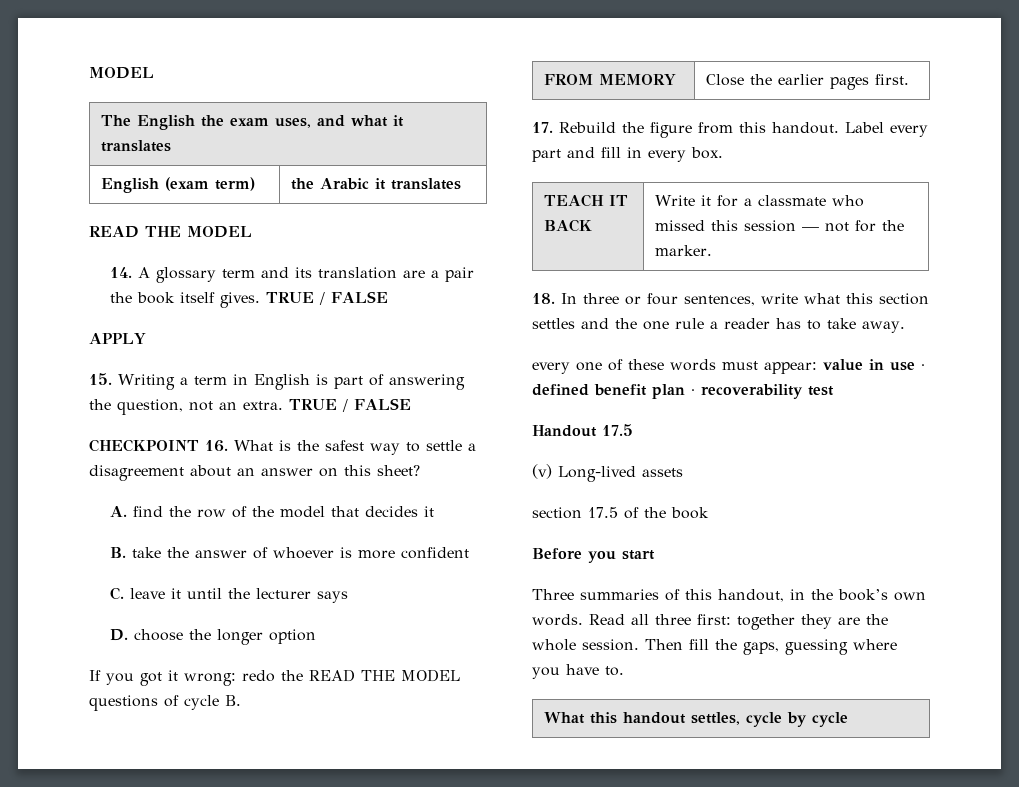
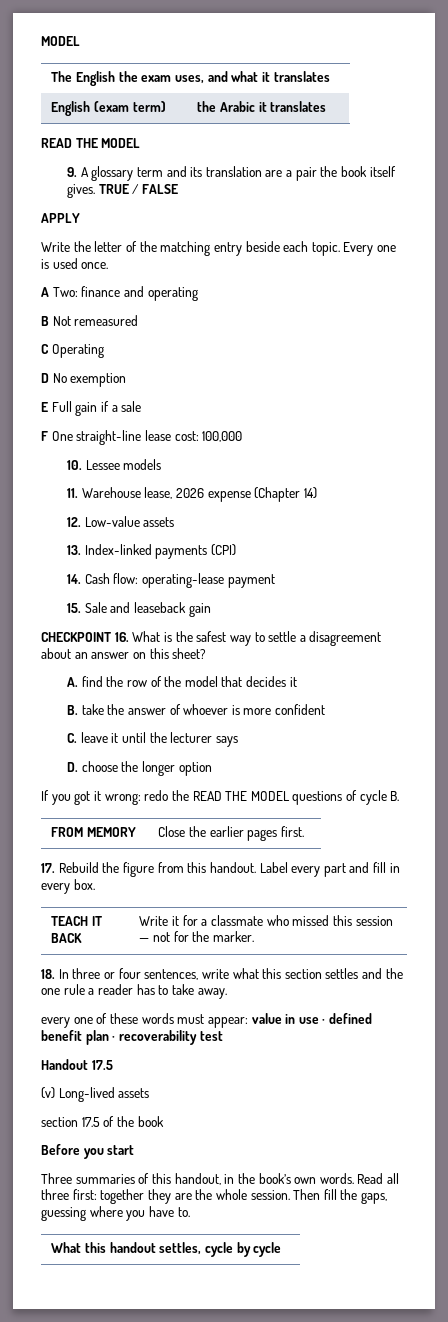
[109,267,132,278] 14. -> [66,167,77,177] 9.
[89,373,465,390] [89,398,411,415] 15. Writing a term in English is part of answering the question, not an extra. TRUE / FALSE -> [41,241,397,256] [41,258,109,269] [41,286,198,301] [41,315,139,326] [41,344,104,358] [41,373,127,387] [41,401,142,416] [41,430,243,445] [66,459,162,470] [66,487,317,502] [66,516,175,527] [66,544,236,559] [66,573,275,588] [66,602,211,617] Write the letter of the matching entry beside each topic. Every one is used once. // A Two: finance and operating // B Not remeasured // C Operating // D No exemption // E Full gain if a sale // F One straight-line lease cost: 100,000 // 10. Lessee models // 11. Warehouse lease, 2026 expense (Chapter 14) // 12. Low-value assets // 13. Index-linked payments (CPI) // 14. Cash flow: operating-lease payment // 15. Sale and leaseback gain

